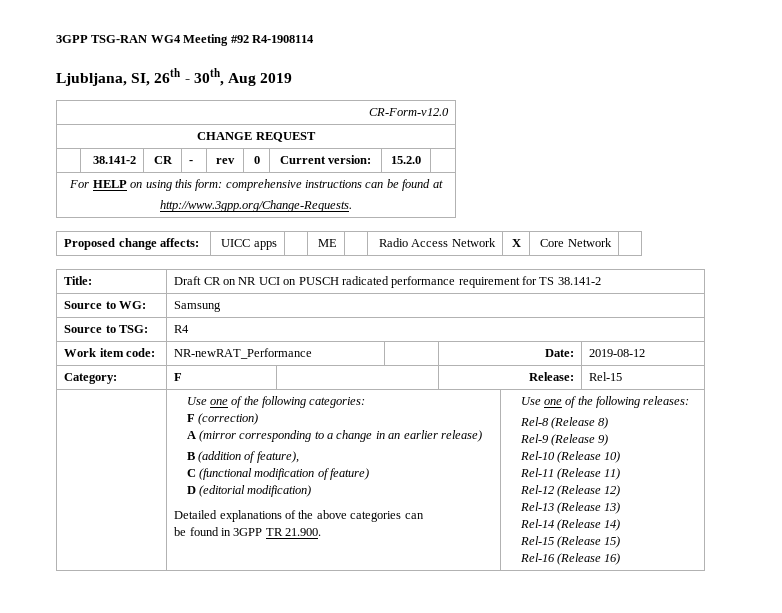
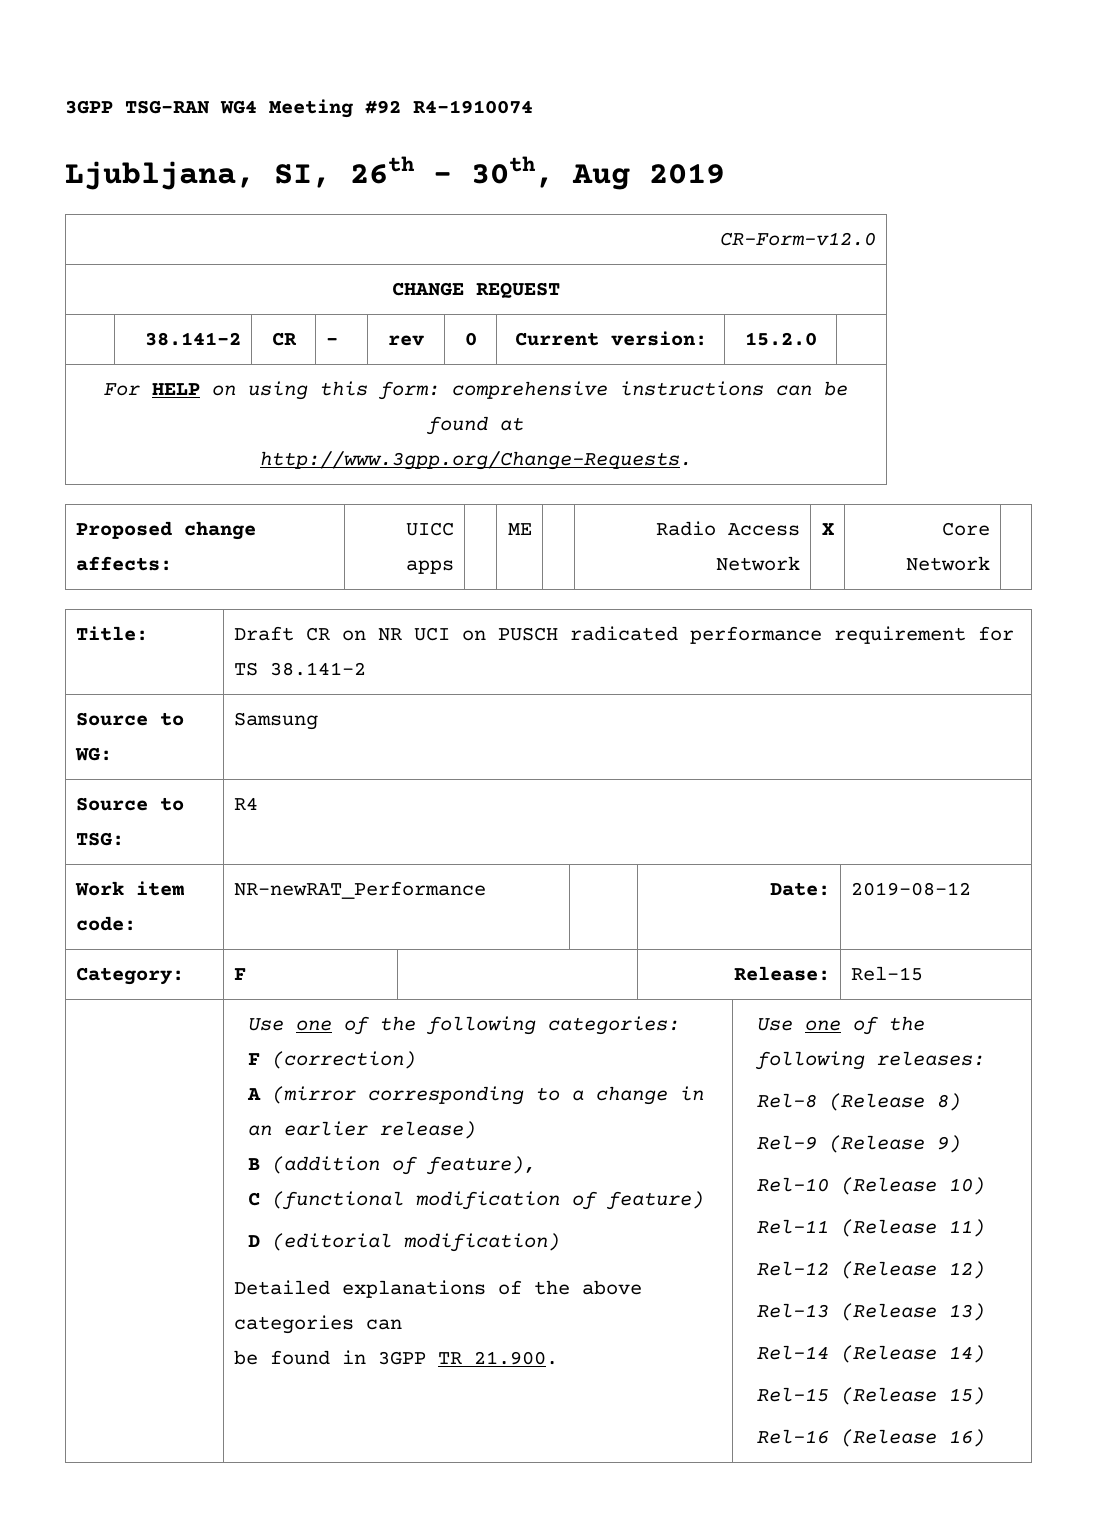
[251,35,314,43] R4-1908114 -> [413,100,533,114] R4-1910074

